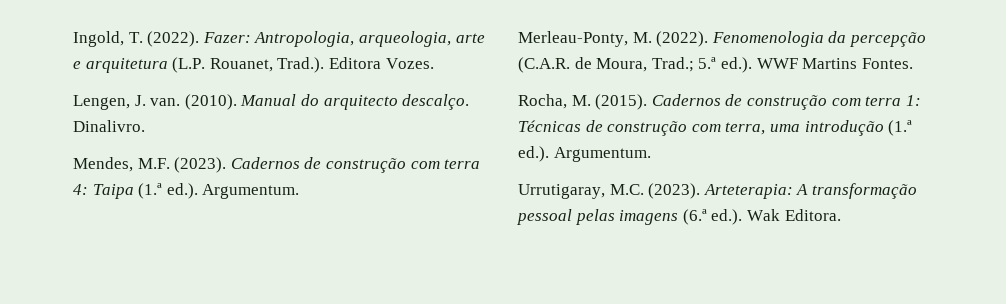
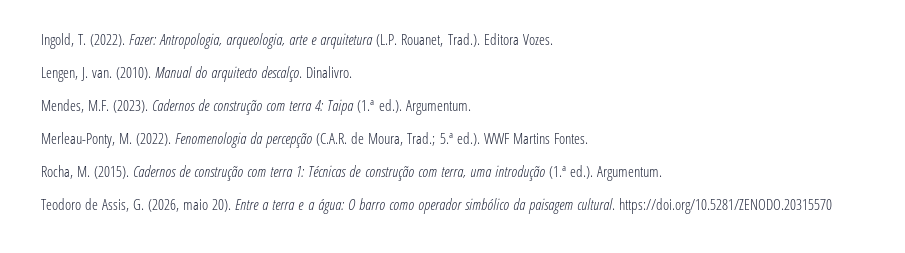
[518,183,917,199] [517,209,841,225] Urrutigaray, M.C. (2023). Arteterapia: A transformação pessoal pelas imagens (6.ª ed.). Wak Editora. -> [41,198,833,214] Teodoro de Assis, G. (2026, maio 20). Entre a terra e a água: O barro como operador simbólico da paisagem cultural. https://doi.org/10.5281/ZENODO.20315570

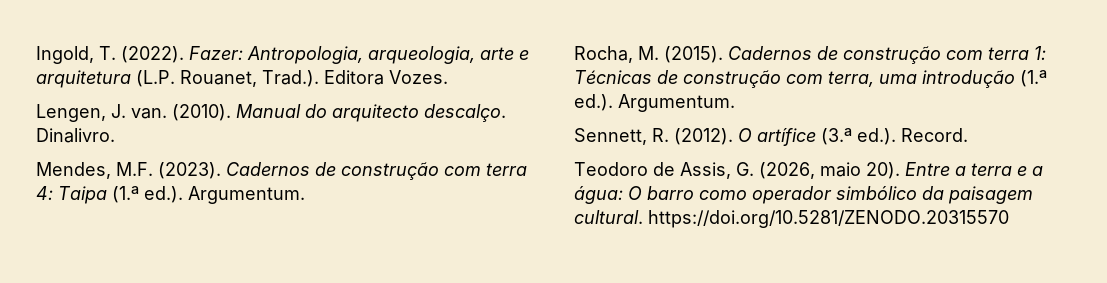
[41,132,588,148] // Merleau-Ponty, M. (2022). Fenomenologia da percepção (C.A.R. de Moura, Trad.; 5.ª ed.). WWF Martins Fontes. -> (305, 195) none
(662, 173) none -> [574,128,968,146] // Sennett, R. (2012). O artífice (3.ª ed.). Record.

